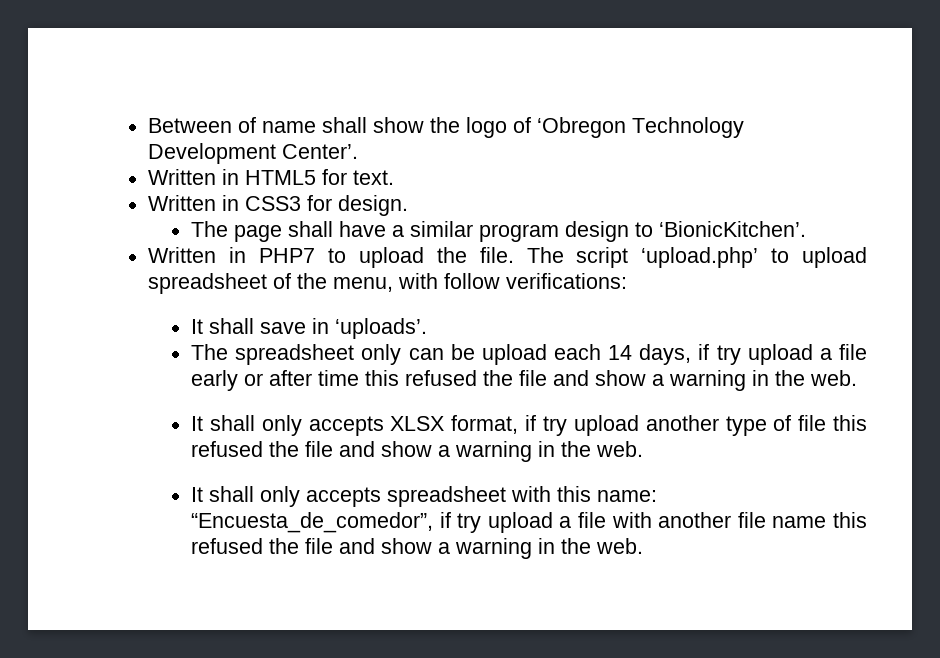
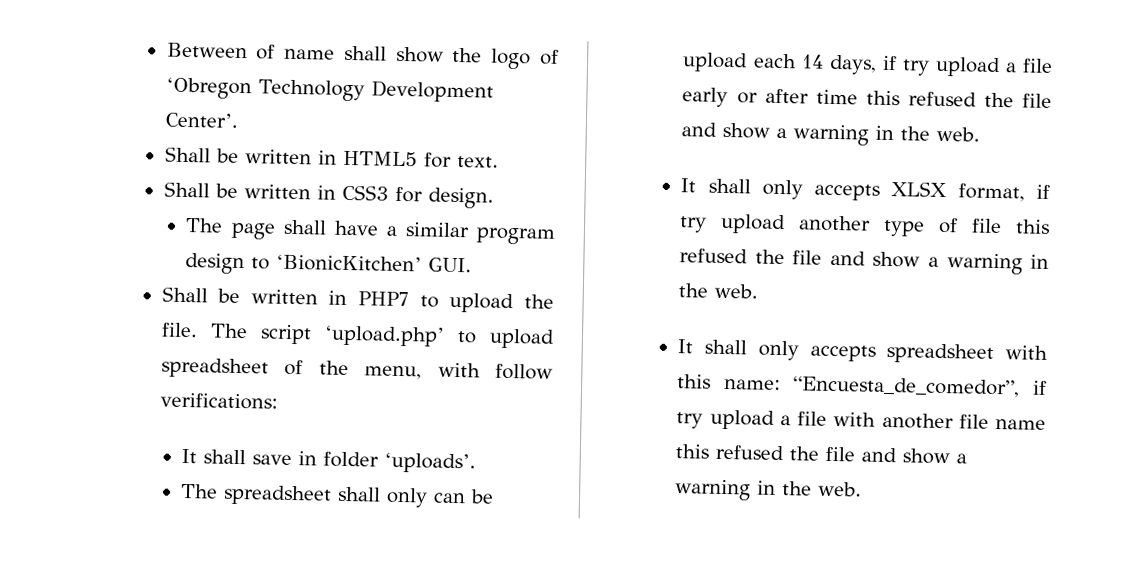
[148,169,217,185] Written -> [164,146,312,165] Shall be written
[148,195,217,211] Written -> [163,181,311,200] Shall be written
[659,221,807,237] [148,247,217,263] ‘BionicKitchen’. // Written -> [276,254,473,273] [161,286,318,305] ‘BionicKitchen’ GUI. // Shall be written
(330, 326) none -> [323,451,380,468] folder
(355, 354) none -> [337,486,382,502] shall

